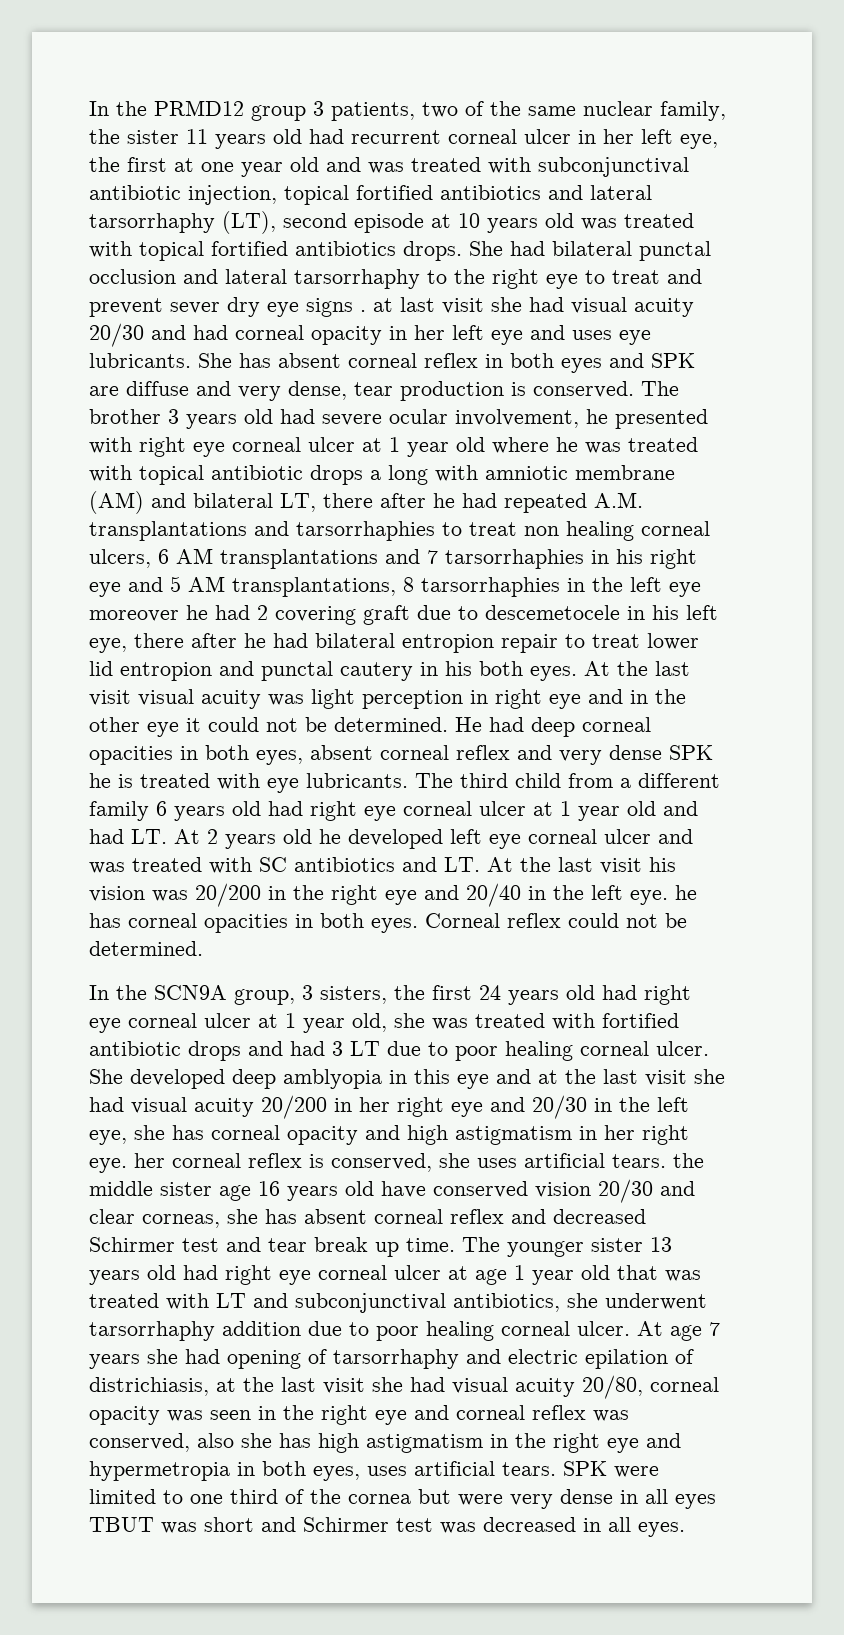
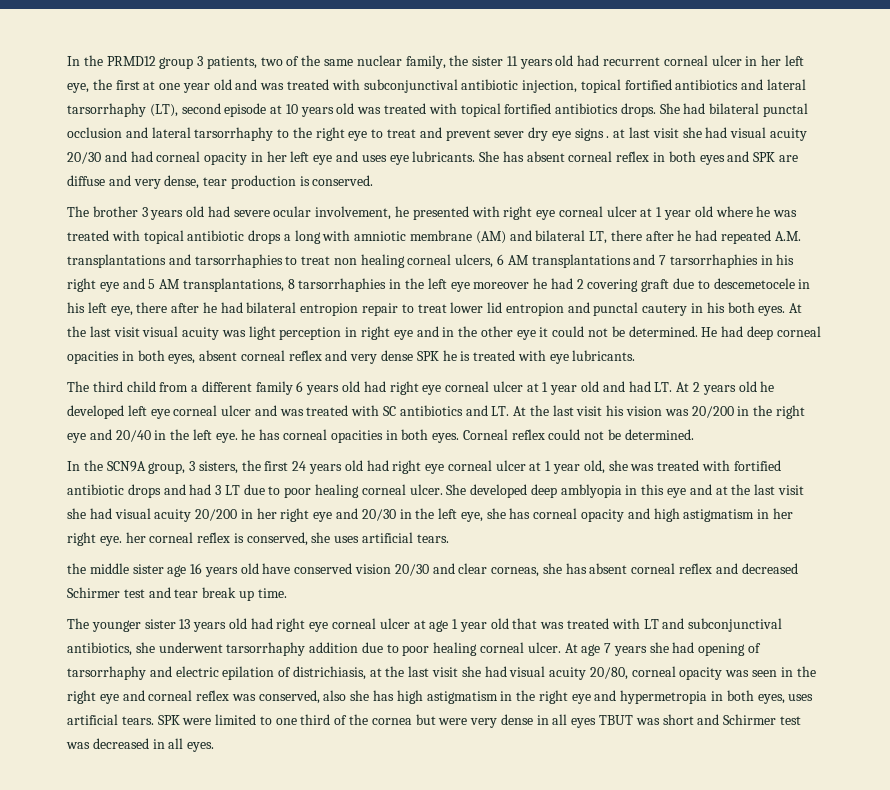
(634, 389) none -> (374, 180) //
(408, 780) none -> (636, 355) //
(666, 1161) none -> (449, 538) //
(455, 1245) none -> (287, 593) //

